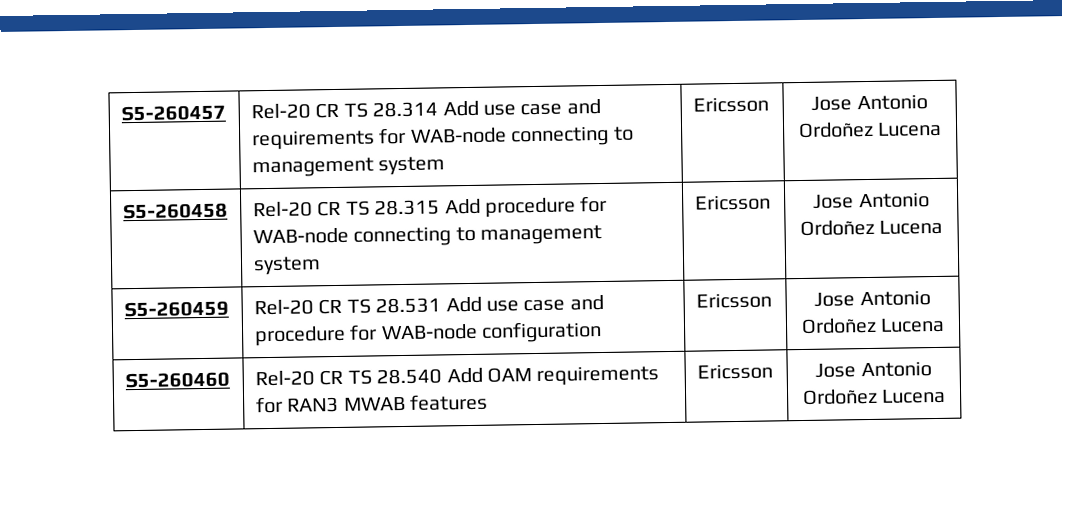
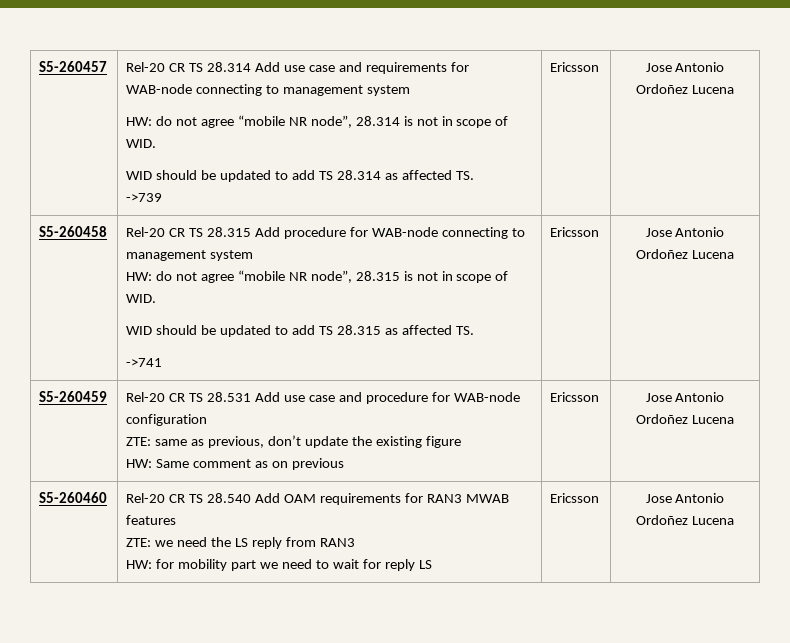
(446, 166) none -> [126,115,509,128] [126,139,157,148] [126,170,474,182] [126,193,163,202] // HW: do not agree “mobile NR node”, 28.314 is not in scope of WID. // WID should be updated to add TS 28.314 as affected TS. // ->739
(321, 266) none -> [126,270,509,283] [126,294,157,303] [126,325,474,337] [126,358,163,367] // HW: do not agree “mobile NR node”, 28.315 is not in scope of WID. // WID should be updated to add TS 28.315 as affected TS. // ->741
(603, 332) none -> [126,435,461,448] [126,458,344,470] // ZTE: same as previous, don’t update the existing figure // HW: Same comment as on previous
(489, 402) none -> [126,537,355,549] [126,559,432,571] // ZTE: we need the LS reply from RAN3 // HW: for mobility part we need to wait for reply LS

